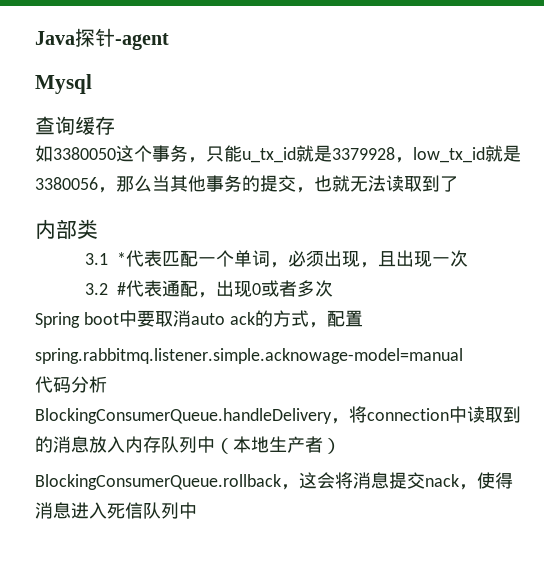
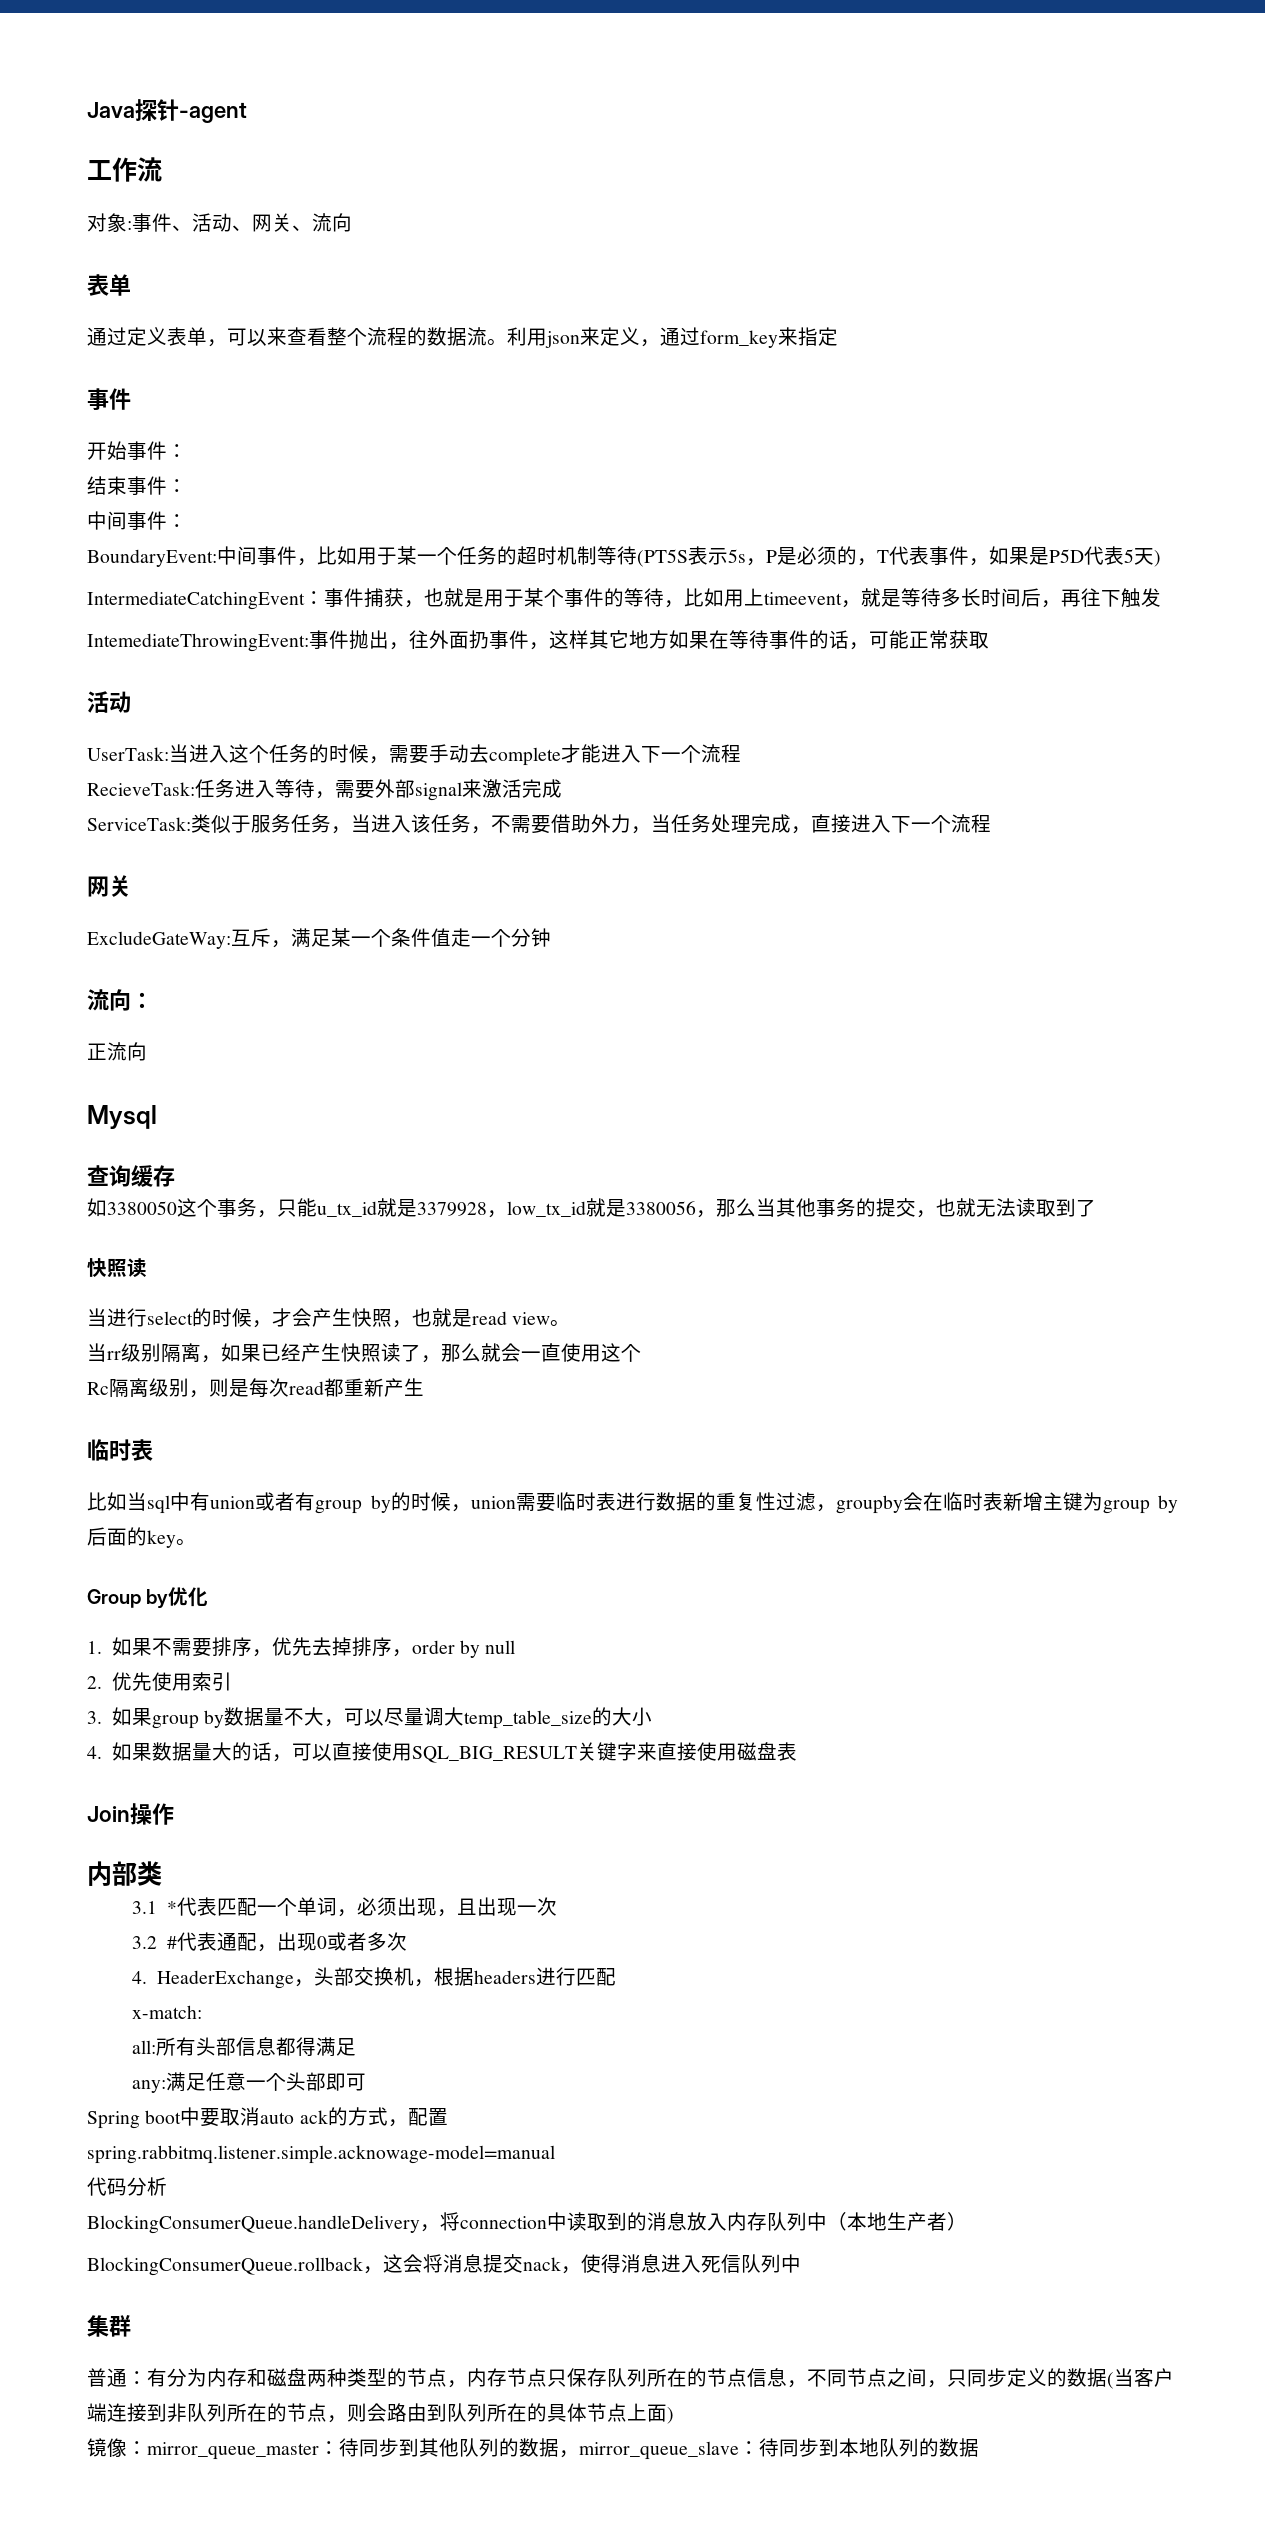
(169, 41) none -> [87,157,162,182] [87,213,352,232] [87,274,131,296] [87,327,838,348] [87,388,131,410] [87,441,187,460] [87,476,187,495] [87,511,187,530] [87,546,1161,567] [87,588,1161,610] [87,630,989,652] [87,691,131,713] [87,744,741,766] [87,779,562,801] [87,814,991,834] [87,875,131,897] [87,928,551,949] [87,989,153,1011] [87,1042,147,1061] // 工作流 // 对象:事件、活动、网关、流向 // 表单 // 通过定义表单，可以来查看整个流程的数据流。利用json来定义，通过form_key来指定 // 事件 // 开始事件： // 结束事件： // 中间事件： // BoundaryEvent:中间事件，比如用于某一个任务的超时机制等待(PT5S表示5s，P是必须的，T代表事件，如果是P5D代表5天) // IntermediateCatchingEvent：事件捕获，也就是用于某个事件的等待，比如用上timeevent，就是等待多长时间后，再往下触发 // IntemediateThrowingEvent:事件抛出，往外面扔事件，这样其它地方如果在等待事件的话，可能正常获取 // 活动 // UserTask:当进入这个任务的时候，需要手动去complete才能进入下一个流程 // RecieveTask:任务进入等待，需要外部signal来激活完成 // ServiceTask:类似于服务任务，当进入该任务，不需要借助外力，当任务处理完成，直接进入下一个流程 // 网关 // ExcludeGateWay:互斥，满足某一个条件值走一个分钟 // 流向： // 正流向
(458, 184) none -> [87,1258,147,1278] [87,1308,571,1328] [87,1343,641,1363] [87,1378,424,1398] [87,1439,153,1461] [87,1492,1178,1514] [87,1527,196,1548] [87,1587,209,1608] [87,1637,516,1658] [87,1672,232,1691] [87,1707,653,1729] [87,1742,797,1763] [87,1803,174,1825] // 快照读 // 当进行select的时候，才会产生快照，也就是read view。 // 当rr级别隔离，如果已经产生快照读了，那么就会一直使用这个 // Rc隔离级别，则是每次read都重新产生 // 临时表 // 比如当sql中有union或者有group by的时候，union需要临时表进行数据的重复性过滤，groupby会在临时表新增主键为group by后面的key。 // Group by优化 // 1.如果不需要排序，优先去掉排序，order by null // 2.优先使用索引 // 3.如果group by数据量不大，可以尽量调大temp_table_size的大小 // 4.如果数据量大的话，可以直接使用SQL_BIG_RESULT关键字来直接使用磁盘表 // Join操作
(333, 288) none -> [132,1967,616,1989] [132,2005,203,2019] [132,2037,357,2056] [132,2072,367,2093] // 4. HeaderExchange，头部交换机，根据headers进行匹配 // x-match: // all:所有头部信息都得满足 // any:满足任意一个头部即可
(197, 510) none -> [87,2315,131,2337] [87,2368,1174,2389] [87,2403,674,2424] [87,2438,979,2460] // 集群 // 普通：有分为内存和磁盘两种类型的节点，内存节点只保存队列所在的节点信息，不同节点之间，只同步定义的数据(当客户端连接到非队列所在的节点，则会路由到队列所在的具体节点上面) // 镜像：mirror_queue_master：待同步到其他队列的数据，mirror_queue_slave：待同步到本地队列的数据

